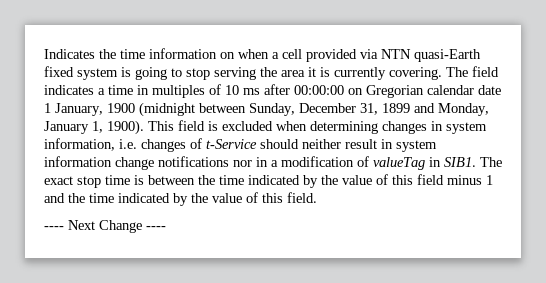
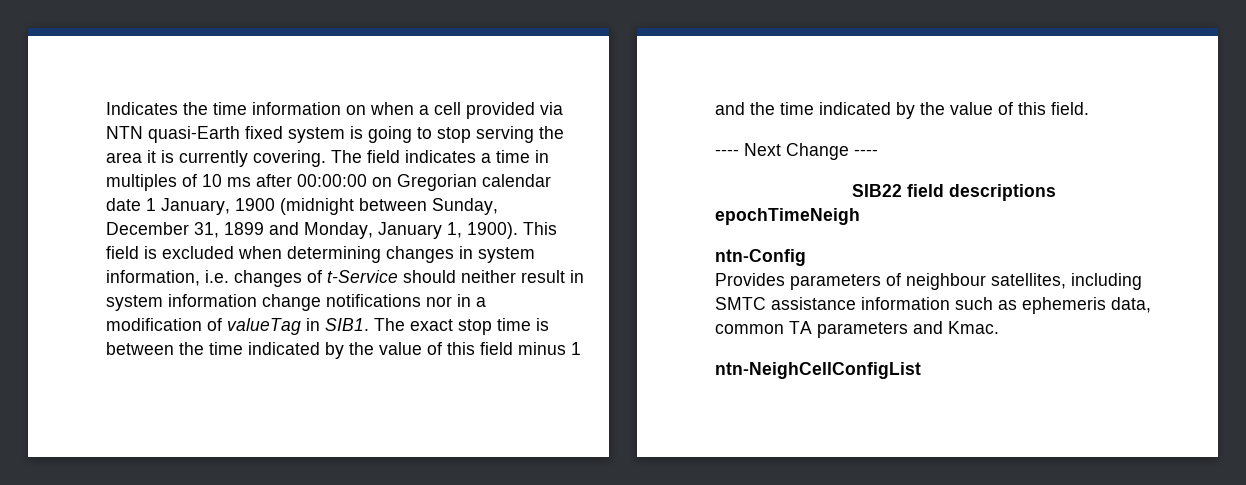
(166, 228) none -> [852,184,1056,201] [715,208,860,225] [715,249,806,266] [715,273,1142,290] [715,297,1151,314] [715,321,999,338] [715,362,921,379] // SIB22 field descriptions // epochTimeNeigh // ntn-Config // Provides parameters of neighbour satellites, including SMTC assistance information such as ephemeris data, common TA parameters and Kmac. // ntn-NeighCellConfigList

